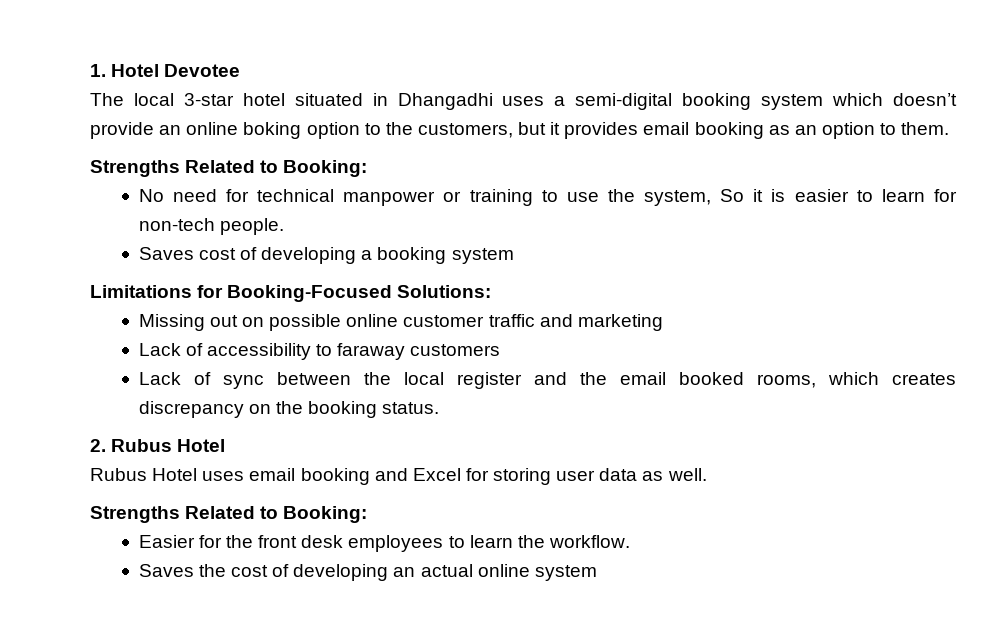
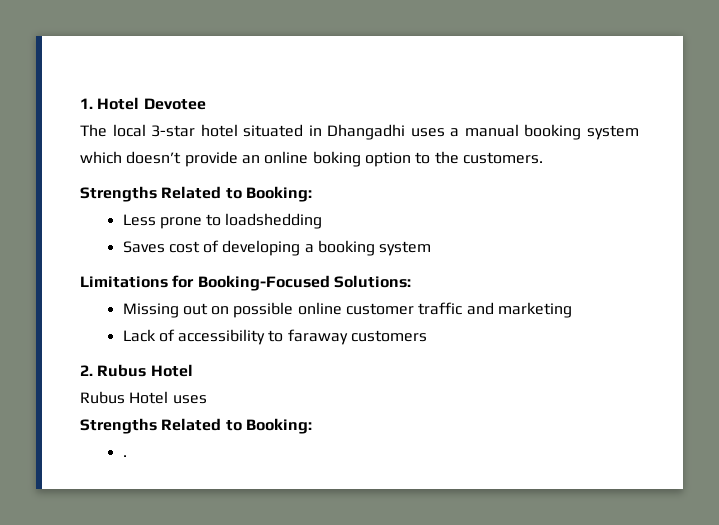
[575,93,673,110] semi-digital -> [464,124,519,137] manual
[417,122,950,139] [90,160,368,177] [138,189,957,206] [138,218,284,235] customers, but it provides email booking as an option to them. // Strengths Related to Booking: // No need for technical manpower or training to use the system, So it is easier to learn for non-tech people. -> [462,152,543,164] [80,186,312,202] [122,213,323,229] customers. // Strengths Related to Booking: // Less prone to loadshedding
[138,372,956,389] [138,401,440,418] // Lack of sync between the local register and the email booked rooms, which creates discrepancy on the booking status. -> (428, 336) none
[249,468,707,485] [90,506,368,523] [138,535,630,552] [138,564,597,581] email booking and Excel for storing user data as well. // Strengths Related to Booking: // Easier for the front desk employees to learn the workflow. // Saves the cost of developing an actual online system -> [80,418,312,434] [122,455,127,457] // Strengths Related to Booking: // .

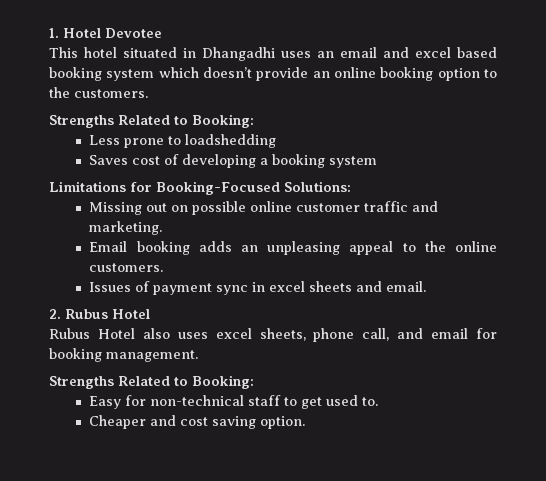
[80,124,196,137] The local 3-star -> [49,47,78,58] This
[450,124,519,137] a manual -> [317,47,497,58] an email and excel based
[312,151,361,167] boking -> [380,67,434,81] booking
[498,302,573,318] [122,329,428,345] marketing // Lack of accessibility to faraway customers -> [89,221,163,235] [89,241,497,255] [89,263,164,272] [89,281,427,295] marketing. // Email booking adds an unpleasing appeal to the online customers. // Issues of payment sync in excel sheets and email.
[172,395,207,404] [80,418,312,434] [122,455,127,457] uses // Strengths Related to Booking: // . -> [142,328,497,342] [49,348,198,362] [49,375,254,389] [89,395,379,409] [89,415,306,429] also uses excel sheets, phone call, and email for booking management. // Strengths Related to Booking: // Easy for non-technical staff to get used to. // Cheaper and cost saving option.

